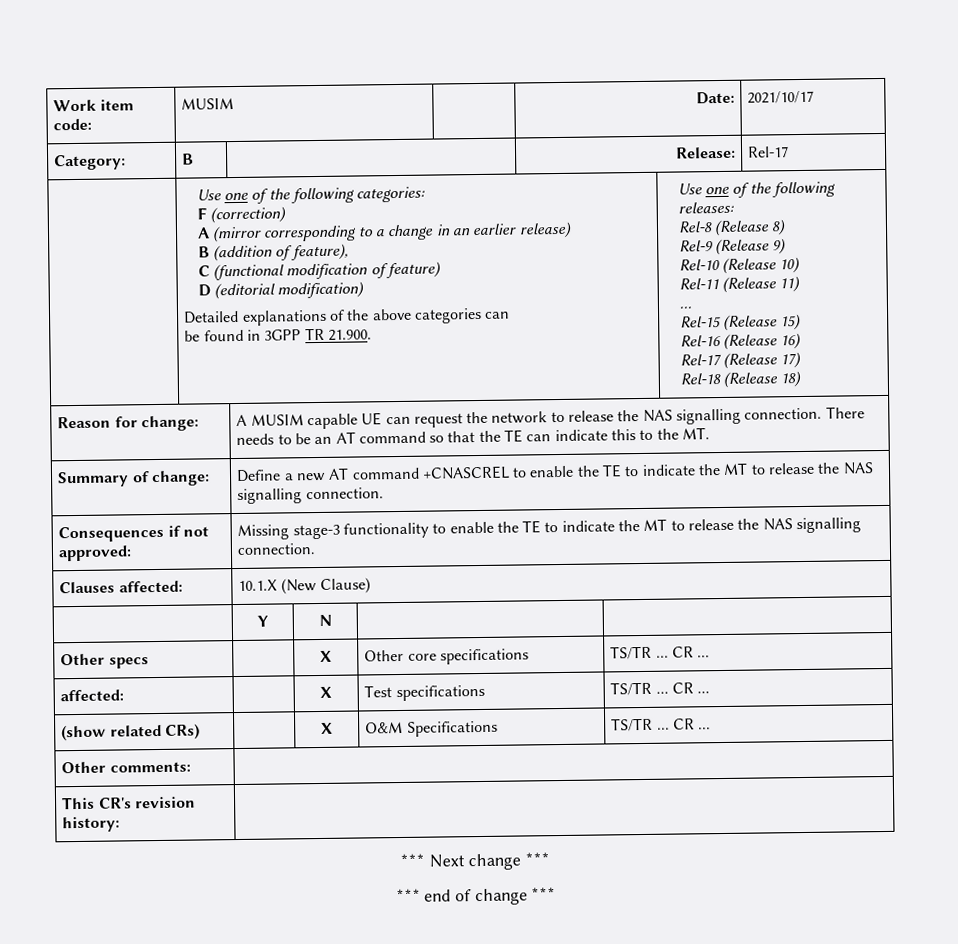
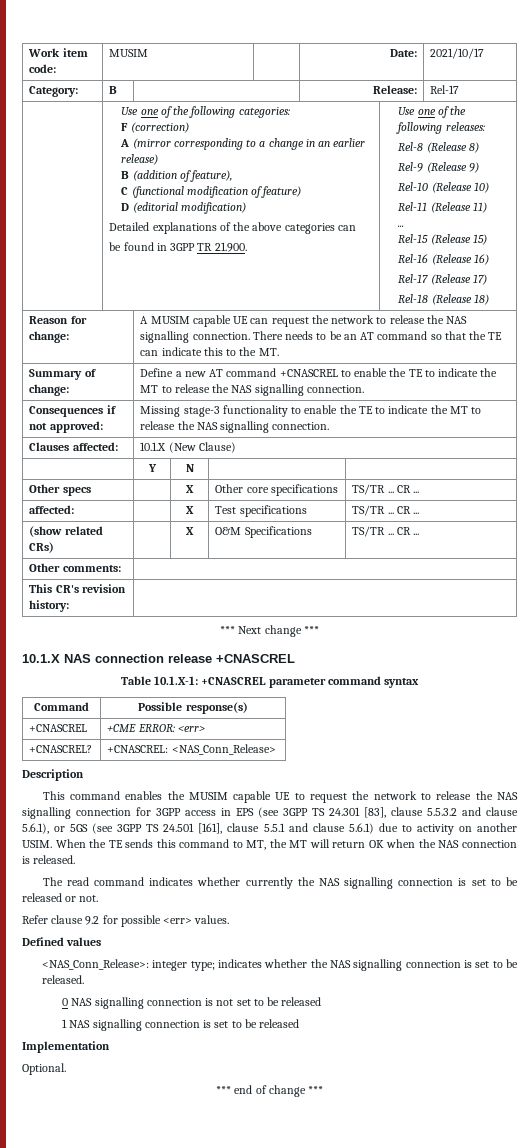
(551, 859) none -> [22,654,295,663] [120,676,420,688] [34,702,89,711] [138,702,248,714] [29,724,88,732] [107,724,205,732] [29,745,93,753] [107,744,276,755] [22,769,84,781] [42,791,519,803] [22,807,518,819] [22,823,517,835] [22,839,517,850] [22,855,76,864] [42,877,518,889] [22,893,99,902] [22,915,230,927] [22,937,102,946] [42,959,519,971] [42,975,85,984] [62,997,322,1009] [62,1019,300,1031] [22,1041,110,1053] [22,1063,66,1075] // 10.1.X NAS connection release +CNASCREL // Table 10.1.X-1: +CNASCREL parameter command syntax // Command | Possible response(s) // +CNASCREL | +CME ERROR: <err> // +CNASCREL? | +CNASCREL: <NAS_Conn_Release> // Description // This command enables the MUSIM capable UE to request the network to release the NAS signalling connection for 3GPP access in EPS (see 3GPP TS 24.301 [83], clause 5.5.3.2 and clause 5.6.1), or 5GS (see 3GPP TS 24.501 [161], clause 5.5.1 and clause 5.6.1) due to activity on another USIM. When the TE sends this command to MT, the MT will return OK when the NAS connection is released. // The read command indicates whether currently the NAS signalling connection is set to be released or not. // Refer clause 9.2 for possible <err> values. // Defined values // <NAS_Conn_Release>: integer type; indicates whether the NAS signalling connection is set to be released. // 0 NAS signalling connection is not set to be released // 1 NAS signalling connection is set to be released // Implementation // Optional.

